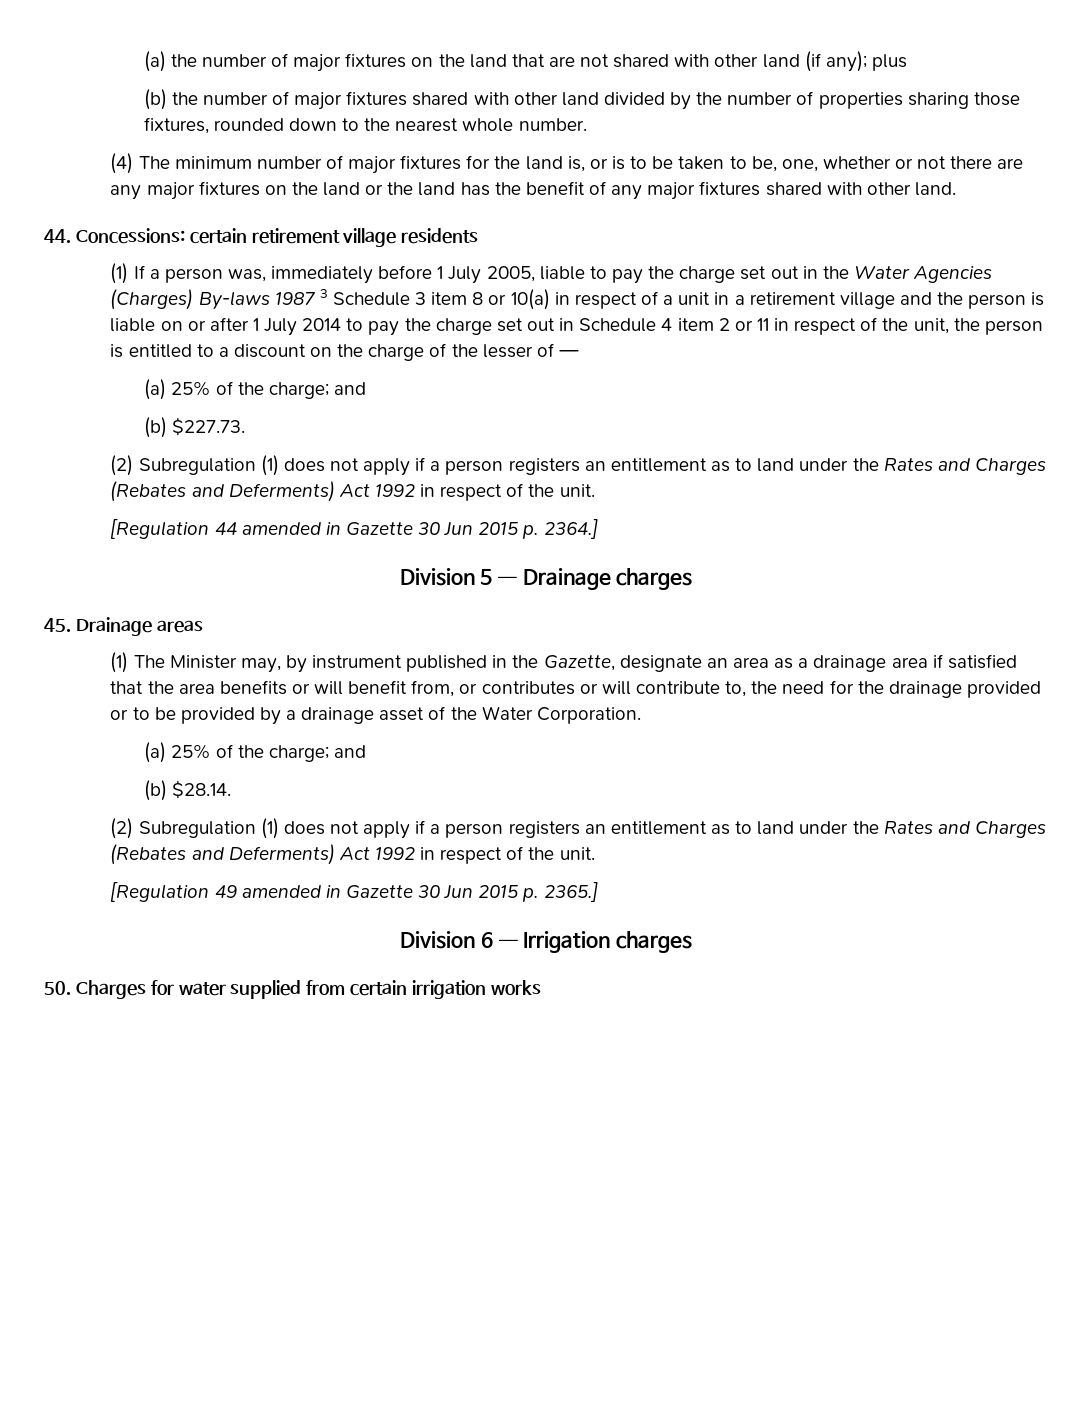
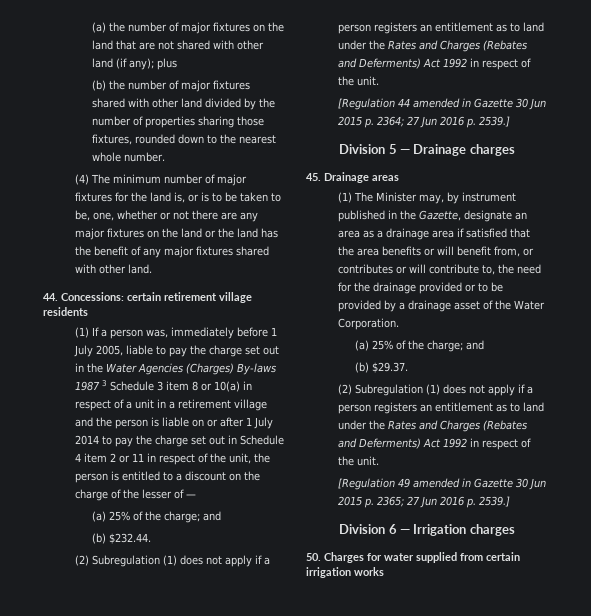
[171,417,245,436] $227.73. -> [108,533,151,544] $232.44.
[543,519,598,539] 2364.] -> [377,116,511,128] 2364; 27 Jun 2016 p. 2539.]
[171,780,231,799] $28.14. -> [371,362,408,373] $29.37.
[543,882,598,902] 2365.] -> [377,496,511,508] 2365; 27 Jun 2016 p. 2539.]

